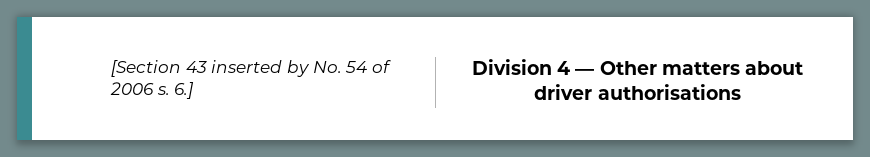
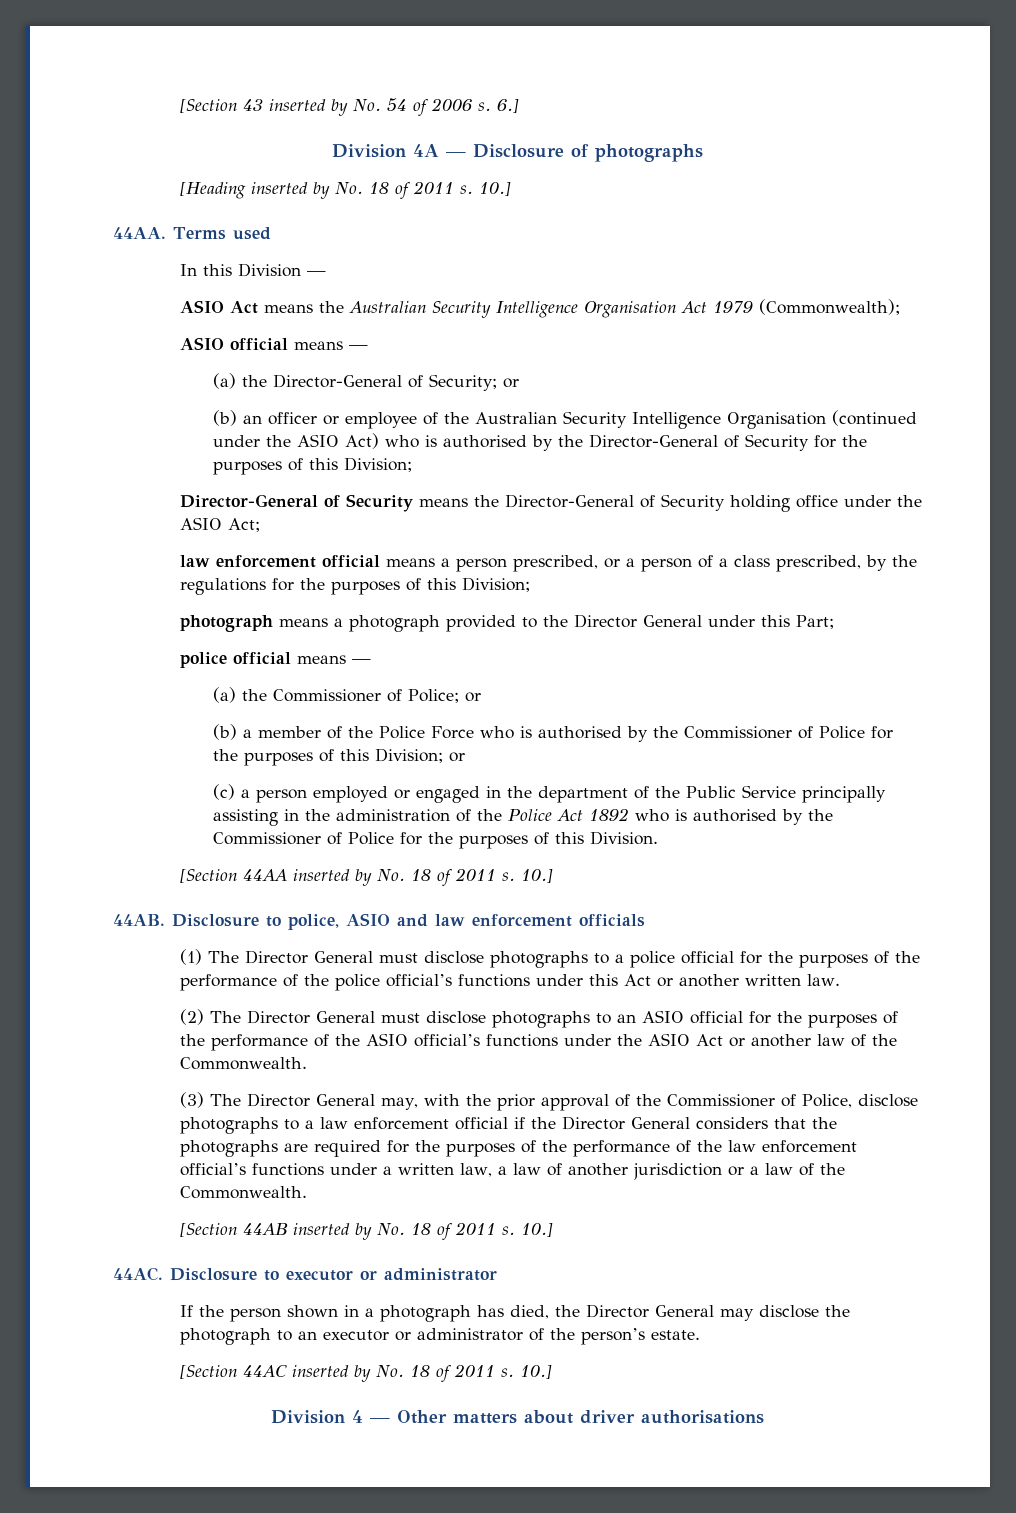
(195, 90) none -> [332,144,703,162] [179,181,511,199] [113,227,271,240] [179,263,326,277] [179,299,900,318] [179,337,368,350] [213,373,520,391] [213,410,918,429] [213,433,868,451] [213,457,413,475] [179,494,922,512] [179,517,260,532] [179,555,917,572] [179,577,530,595] [179,614,834,632] [179,652,371,668] [213,687,482,703] [213,724,894,742] [213,748,466,766] [213,784,887,803] [213,808,834,826] [213,831,659,849] [179,868,553,886] [113,913,645,930] [179,949,920,968] [179,974,840,991] [179,1009,898,1028] [179,1033,897,1051] [179,1057,307,1070] [179,1092,918,1111] [179,1116,837,1134] [179,1140,857,1157] [179,1163,845,1180] [179,1186,307,1199] [179,1222,553,1240] [113,1267,497,1281] [179,1304,850,1322] [179,1328,700,1345] [179,1364,552,1382] // Division 4A — Disclosure of photographs // [Heading inserted by No. 18 of 2011 s. 10.] // 44AA. Terms used // In this Division — // ASIO Act means the Australian Security Intelligence Organisation Act 1979 (Commonwealth); // ASIO official means — // (a) the Director-General of Security; or // (b) an officer or employee of the Australian Security Intelligence Organisation (continued under the ASIO Act) who is authorised by the Director-General of Security for the purposes of this Division; // Director-General of Security means the Director-General of Security holding office under the ASIO Act; // law enforcement official means a person prescribed, or a person of a class prescribed, by the regulations for the purposes of this Division; // photograph means a photograph provided to the Director General under this Part; // police official means — // (a) the Commissioner of Police; or // (b) a member of the Police Force who is authorised by the Commissioner of Police for the purposes of this Division; or // (c) a person employed or engaged in the department of the Public Service principally assisting in the administration of the Police Act 1892 who is authorised by the Commissioner of Police for the purposes of this Division. // [Section 44AA inserted by No. 18 of 2011 s. 10.] // 44AB. Disclosure to police, ASIO and law enforcement officials // (1) The Director General must disclose photographs to a police official for the purposes of the performance of the police official’s functions under this Act or another written law. // (2) The Director General must disclose photographs to an ASIO official for the purposes of the performance of the ASIO official’s functions under the ASIO Act or another law of the Commonwealth. // (3) The Director General may, with the prior approval of the Commissioner of Police, disclose photographs to a law enforcement official if the Director General considers that the photographs are required for the purposes of the performance of the law enforcement official’s functions under a written law, a law of another jurisdiction or a law of the Commonwealth. // [Section 44AB inserted by No. 18 of 2011 s. 10.] // 44AC. Disclosure to executor or administrator // If the person shown in a photograph has died, the Director General may disclose the photograph to an executor or administrator of the person’s estate. // [Section 44AC inserted by No. 18 of 2011 s. 10.]

